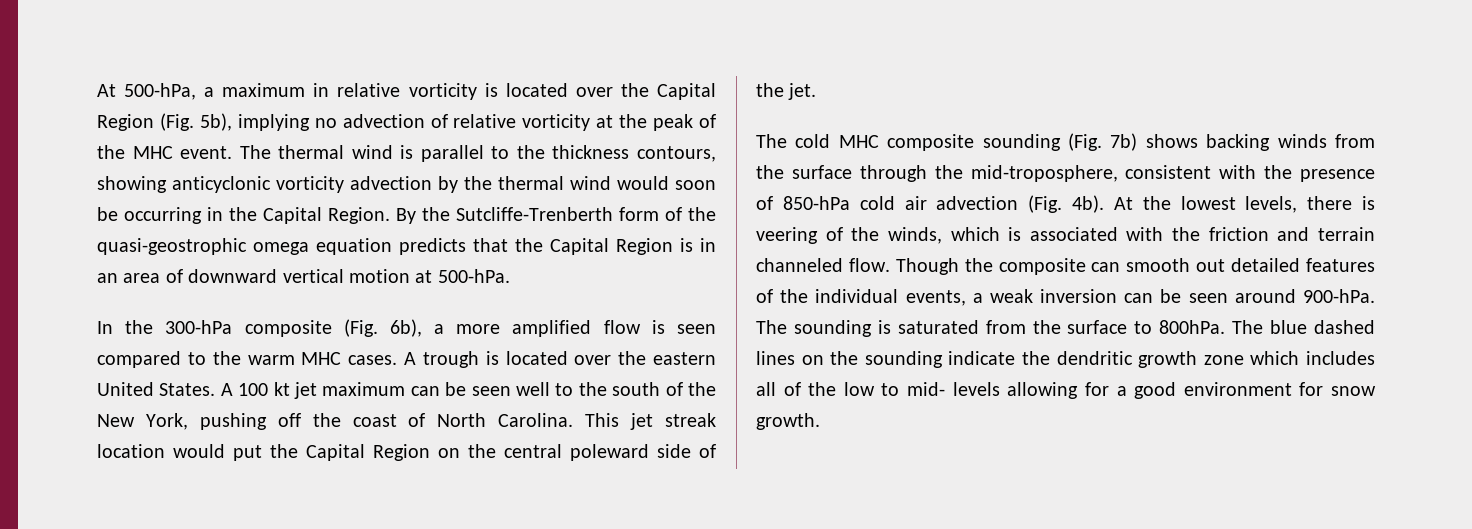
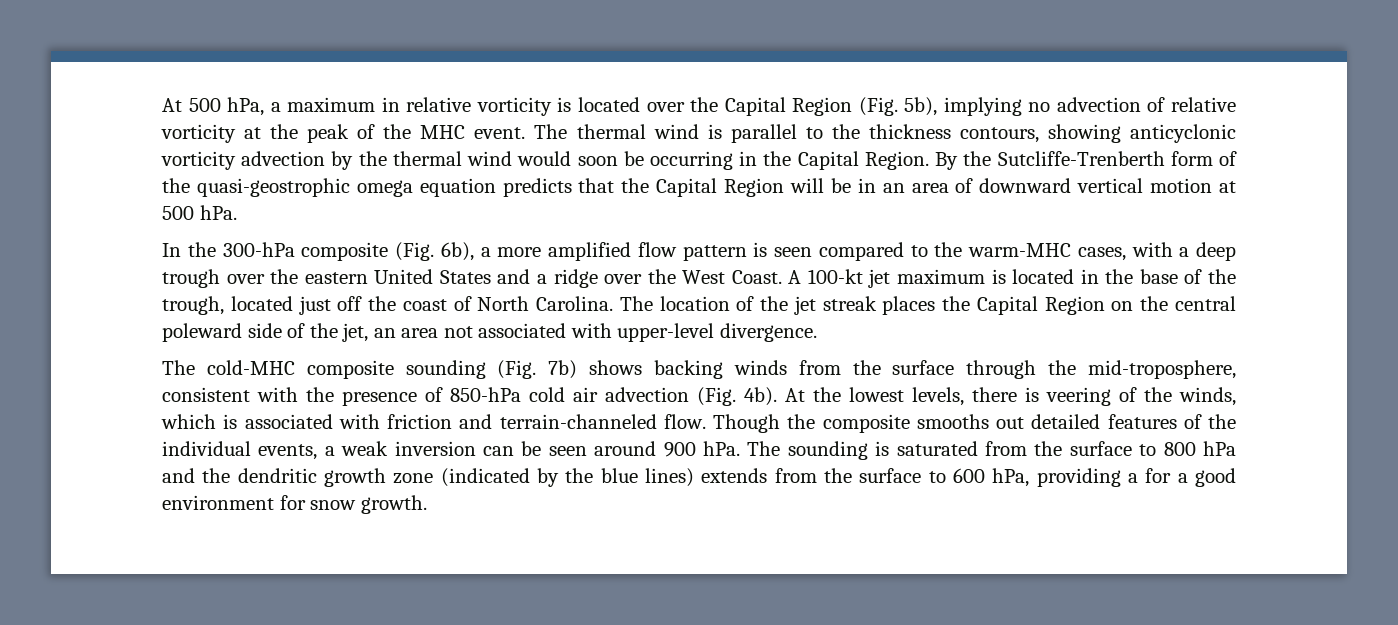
[97,83,197,100] At 500-hPa, -> [162,97,265,116] At 500 hPa,
[680,238,693,252] is -> [790,178,851,193] will be
[437,269,510,283] 500-hPa. -> [162,205,237,220] 500 hPa.
(641, 327) none -> [682,245,747,261] pattern
[247,351,716,368] [97,382,716,399] [97,413,267,430] warm MHC cases. A trough is located over the eastern United States. A 100 kt jet maximum can be seen well to the south of the New York, pushing -> [968,242,1236,261] [162,269,1237,288] [162,296,331,315] warm-MHC cases, with a deep trough over the eastern United States and a ridge over the West Coast. A 100-kt jet maximum is located in the base of the trough, located just
[585,413,716,430] [97,444,262,461] This jet streak location would put -> [619,296,936,315] The location of the jet streak places
[788,83,817,100] [756,134,879,148] jet. // The cold MHC -> [342,323,817,342] [162,360,295,375] jet, an area not associated with upper-level divergence. // The cold-MHC
[1172,227,1201,241] the -> (380, 421) none
[1318,227,1375,241] [756,258,843,272] terrain channeled -> [499,414,657,429] terrain-channeled
[1091,258,1191,272] can smooth -> [916,414,989,429] smooths
[1303,289,1375,303] 900-hPa. -> [663,441,740,457] 900 hPa.
[1159,320,1375,334] [756,351,1375,368] [756,382,1079,399] 800hPa. The blue dashed lines on the sounding indicate the dendritic growth zone which includes all of the low to mid- levels allowing -> [1163,441,1236,456] [162,468,1139,487] 800 hPa and the dendritic growth zone (indicated by the blue lines) extends from the surface to 600 hPa, providing a

